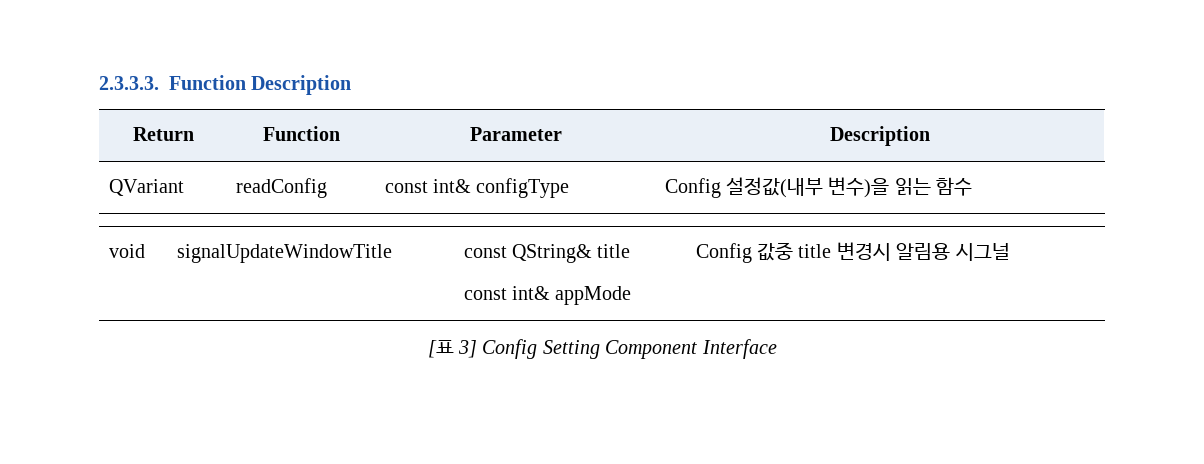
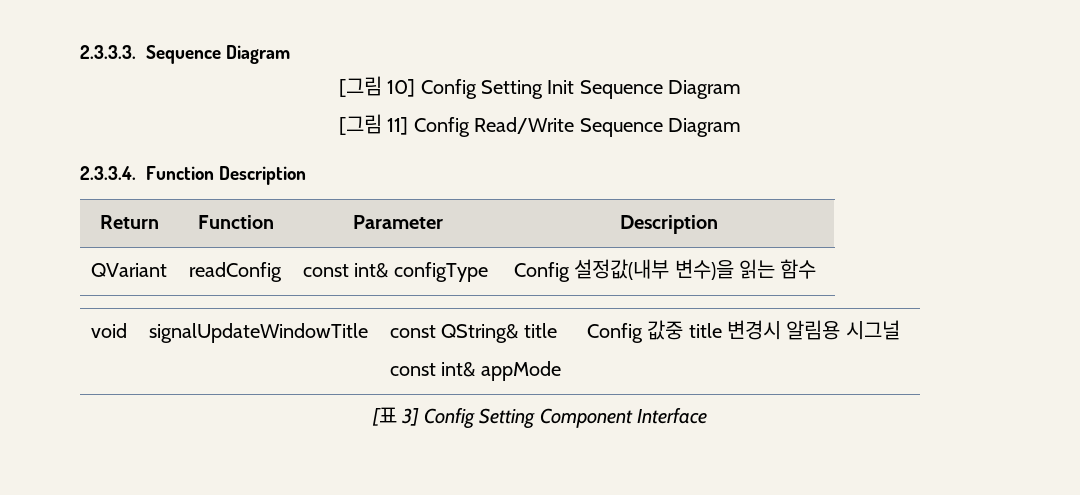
(159, 83) none -> [146,45,291,64] [338,76,742,99] [339,114,741,137] [80,166,136,180] Sequence Diagram // [그림 10] Config Setting Init Sequence Diagram // [그림 11] Config Read/Write Sequence Diagram // 2.3.3.4.

